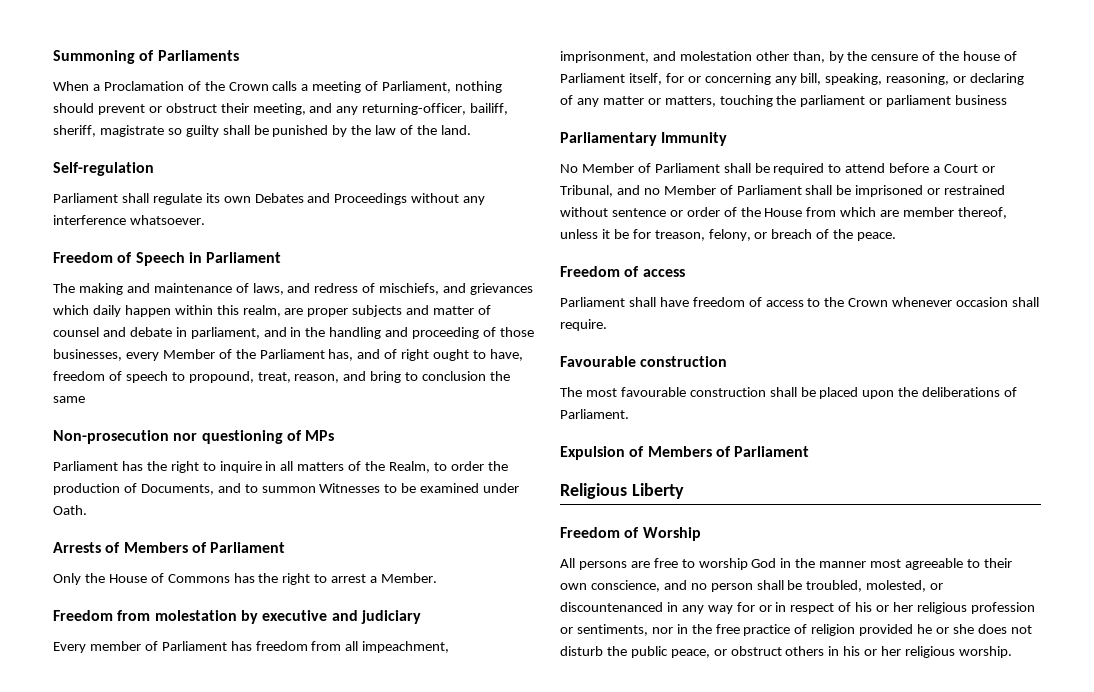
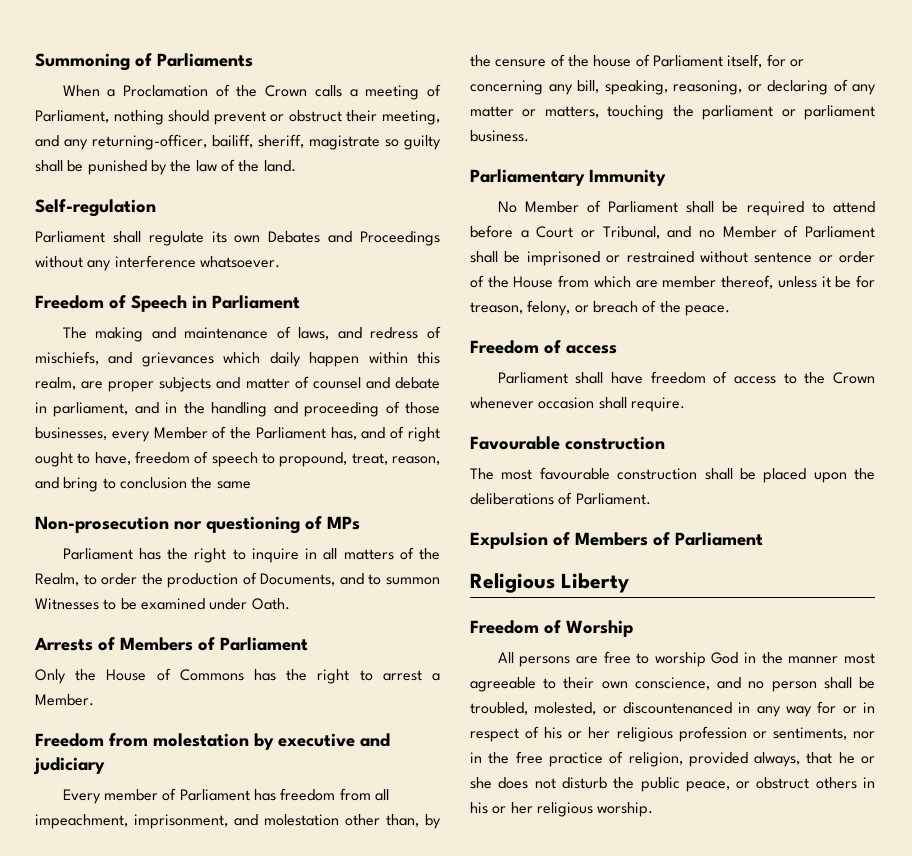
[955,95,1008,105] business -> [470,130,529,142] business.
[811,624,914,636] religion provided -> [628,752,833,767] religion, provided always, that

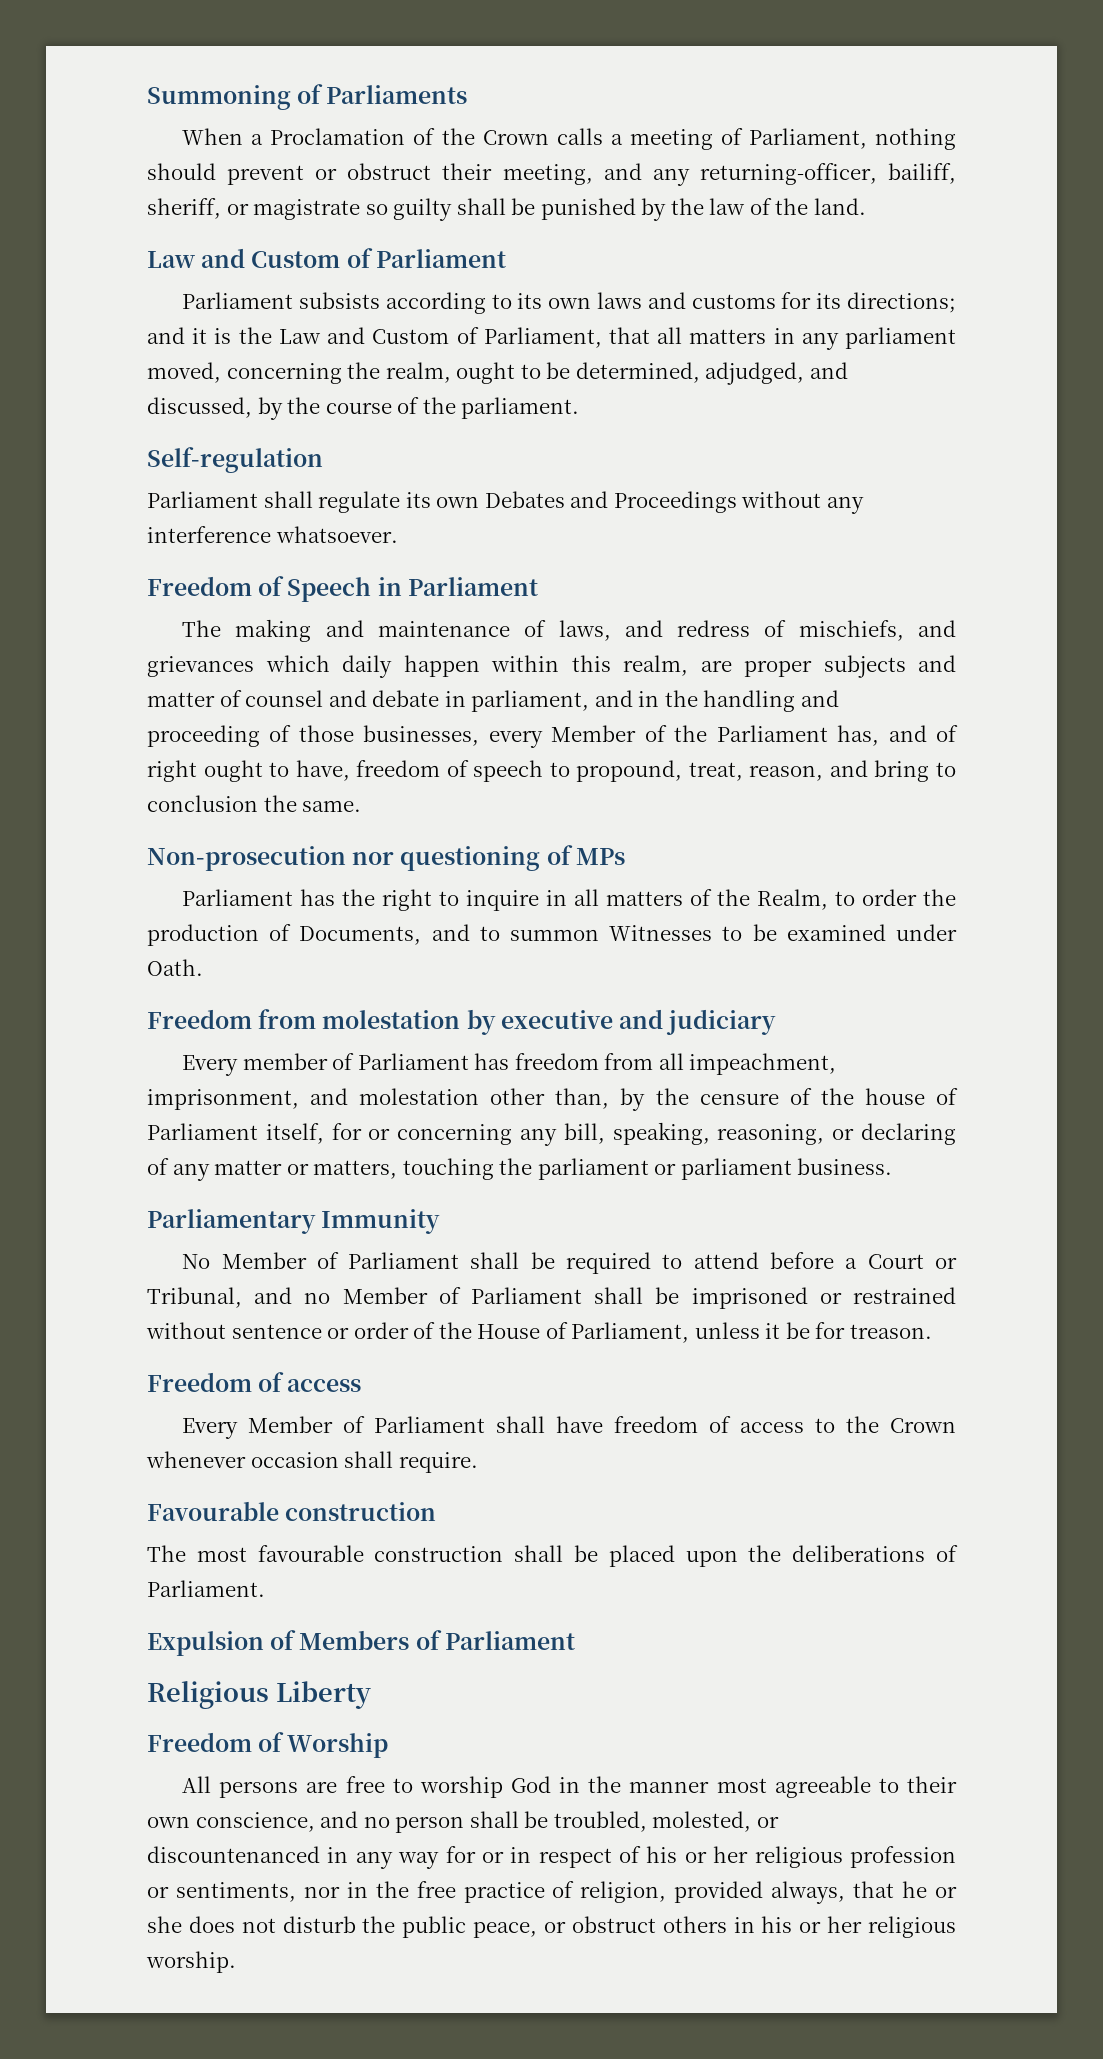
(304, 141) none -> [226,203,249,215] or
(296, 166) none -> [147,248,506,268] [182,292,956,314] [147,327,956,350] [147,362,848,385] [147,397,580,420] // Law and Custom of Parliament // Parliament subsists according to its own laws and customs for its directions; and it is the Law and Custom of Parliament, that all matters in any parliament moved, concerning the realm, ought to be determined, adjudged, and discussed, by the course of the parliament.
[216,481,251,489] same -> [302,800,362,812] same.
[34,637,308,651] [35,668,440,684] [35,694,94,706] // Arrests of Members of Parliament // Only the House of Commons has the right to arrest a Member. -> (203, 967) none
[558,275,876,289] [470,300,730,316] from which are member thereof, unless it be for treason, felony, or breach of the peace. -> [545,1322,932,1343] of Parliament, unless it be for treason.
(617, 349) none -> [182,1416,366,1439] Every Member of

